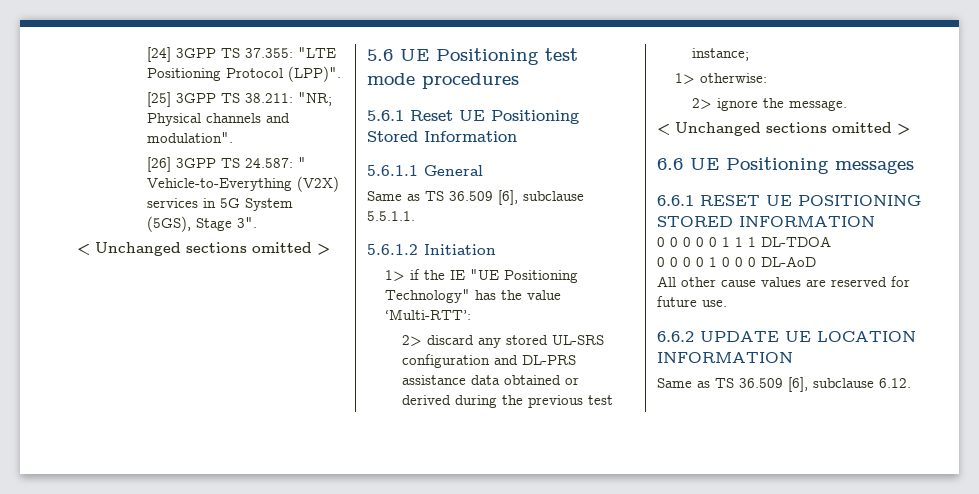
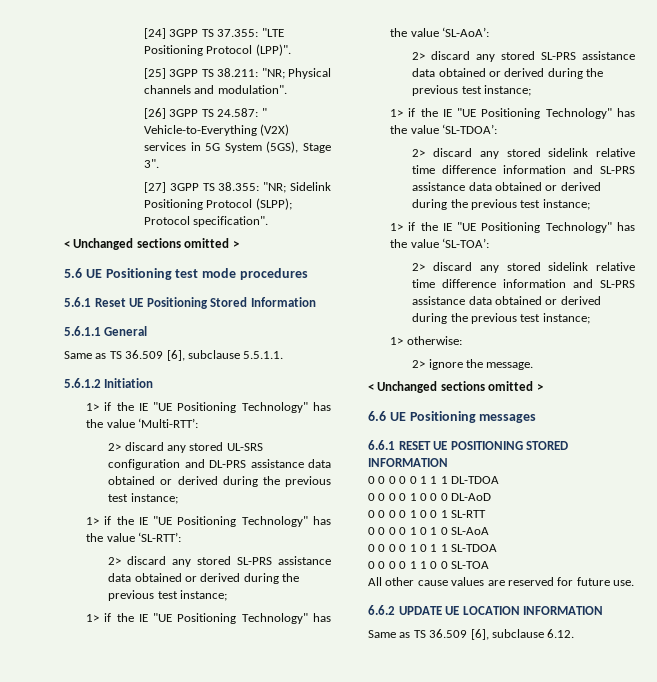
(258, 222) none -> [144,182,331,193] [144,198,292,210] [144,216,269,227] // [27] 3GPP TS 38.355: "NR; Sidelink Positioning Protocol (SLPP); Protocol specification".
(750, 54) none -> [86,516,331,527] [86,532,181,542] [108,556,331,567] [108,573,300,584] [108,590,227,601] [86,613,331,624] [390,27,489,37] [412,51,635,62] [412,68,604,79] [412,85,531,96] [390,108,635,119] [390,124,497,134] [412,148,635,159] [412,165,635,174] [412,182,601,191] [412,199,590,210] [390,222,635,233] [390,238,489,248] [412,262,635,273] [412,279,635,288] [412,296,601,305] [412,313,590,324] // 1> if the IE "UE Positioning Technology" has the value ‘SL-RTT’: // 2> discard any stored SL-PRS assistance data obtained or derived during the previous test instance; // 1> if the IE "UE Positioning Technology" has the value ‘SL-AoA’: // 2> discard any stored SL-PRS assistance data obtained or derived during the previous test instance; // 1> if the IE "UE Positioning Technology" has the value ‘SL-TDOA’: // 2> discard any stored sidelink relative time difference information and SL-PRS assistance data obtained or derived during the previous test instance; // 1> if the IE "UE Positioning Technology" has the value ‘SL-TOA’: // 2> discard any stored sidelink relative time difference information and SL-PRS assistance data obtained or derived during the previous test instance;
(816, 261) none -> [368,510,486,518] [368,527,489,535] [368,544,497,552] [368,561,489,569] // 0 0 0 0 1 0 0 1 SL-RTT // 0 0 0 0 1 0 1 0 SL-AoA // 0 0 0 0 1 0 1 1 SL-TDOA // 0 0 0 0 1 1 0 0 SL-TOA

